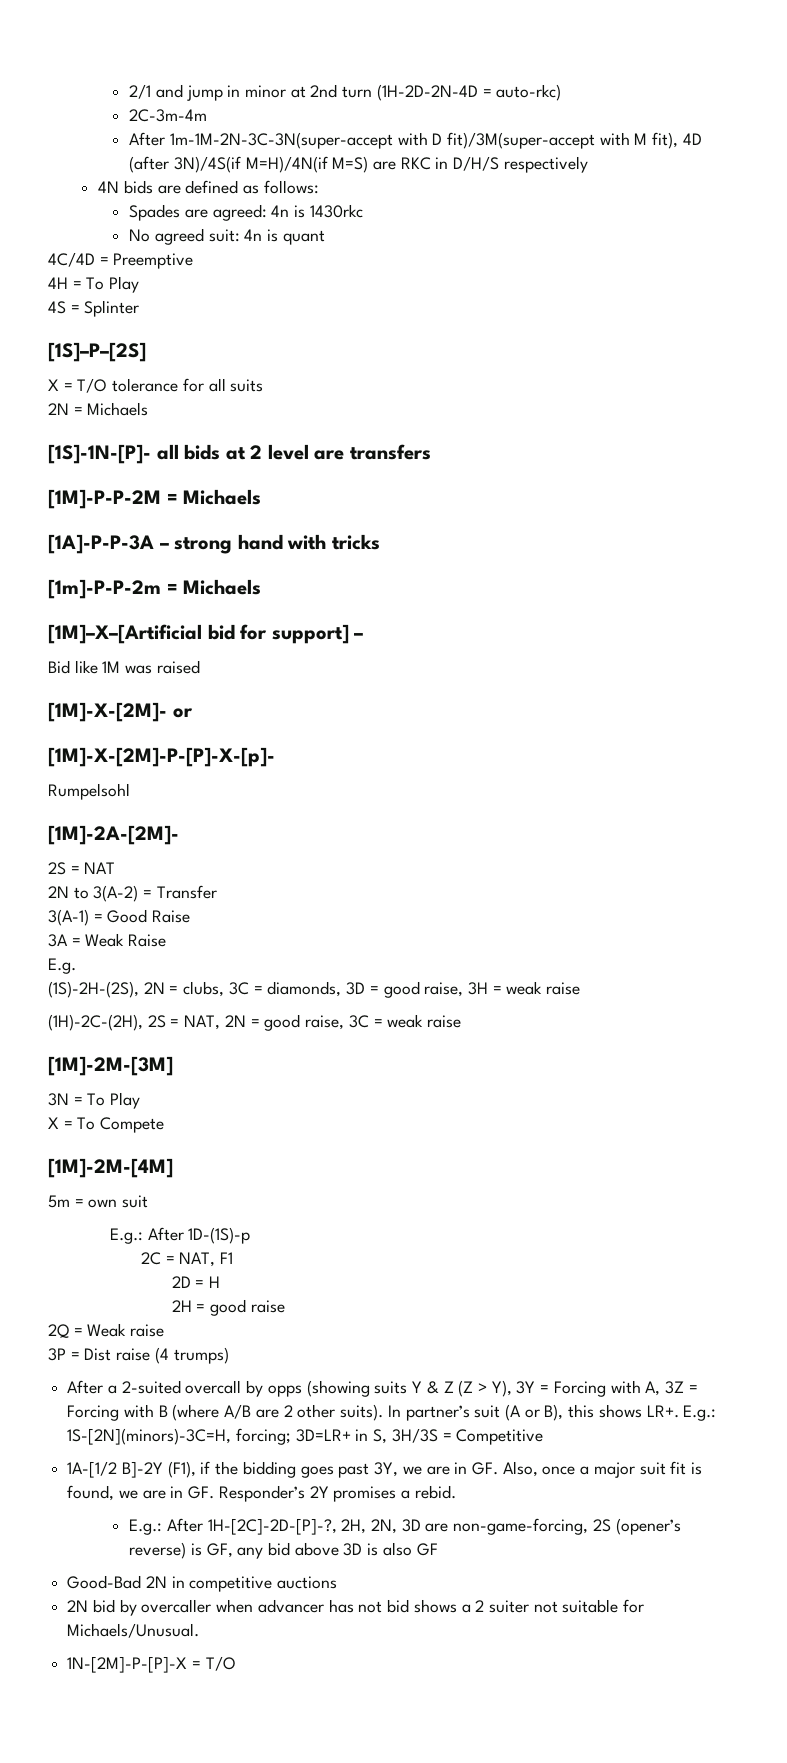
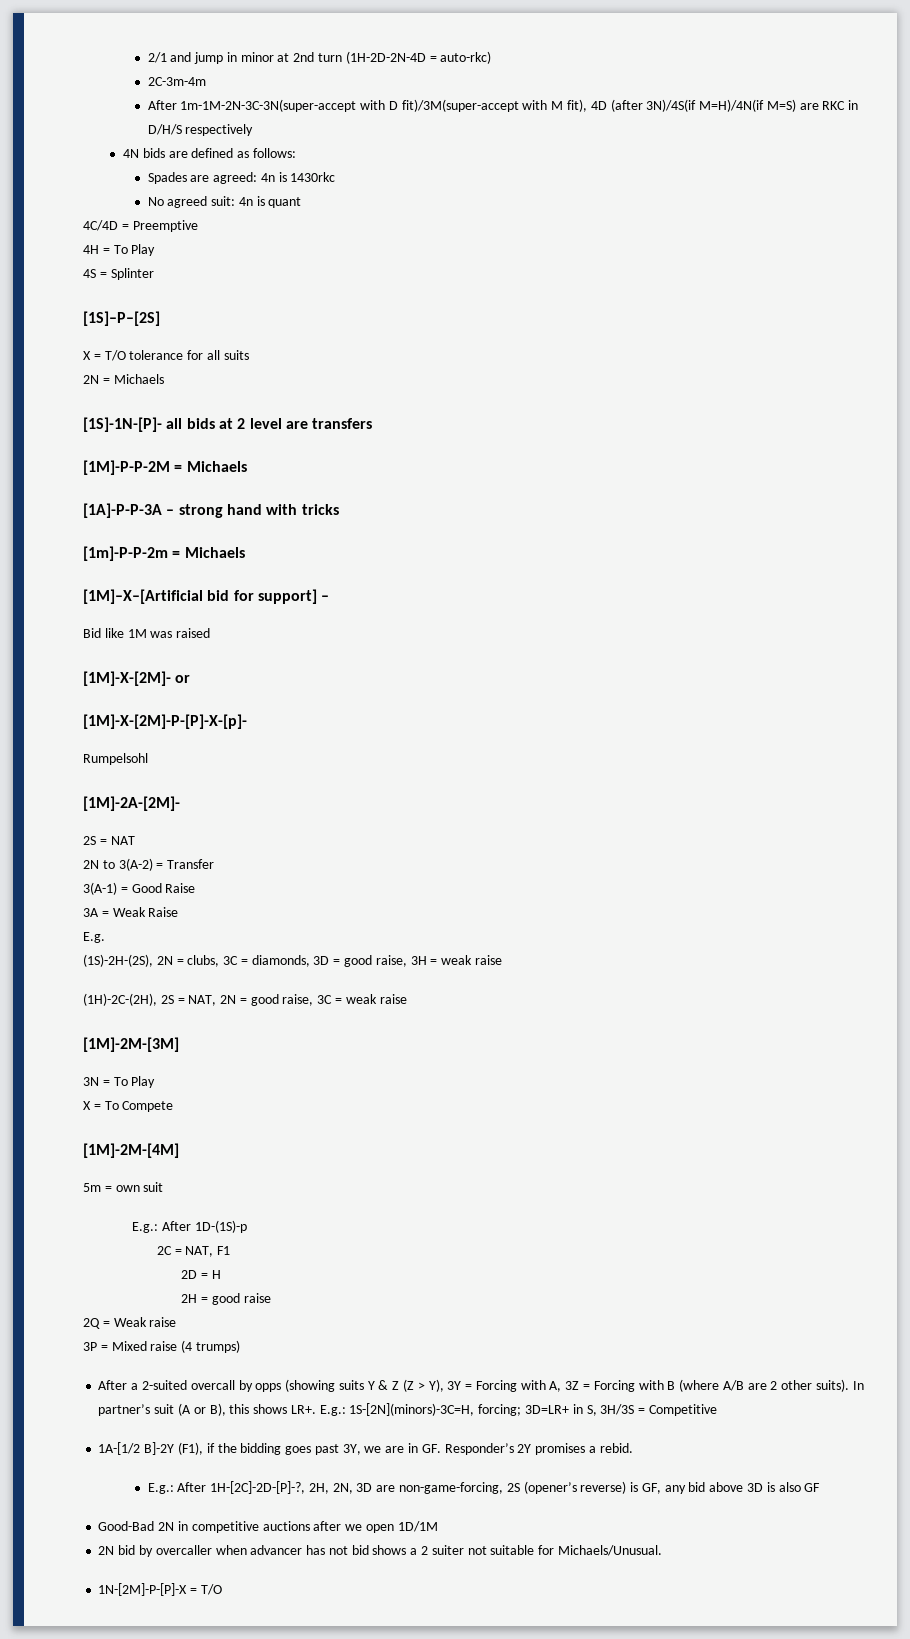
[84,1348,112,1361] Dist -> [111,1341,147,1351] Mixed
[502,1461,703,1478] [67,1485,215,1501] Also, once a major suit fit is found, we are in GF. -> (441, 1448) none
(338, 1582) none -> [313,1521,438,1533] after we open 1D/1M

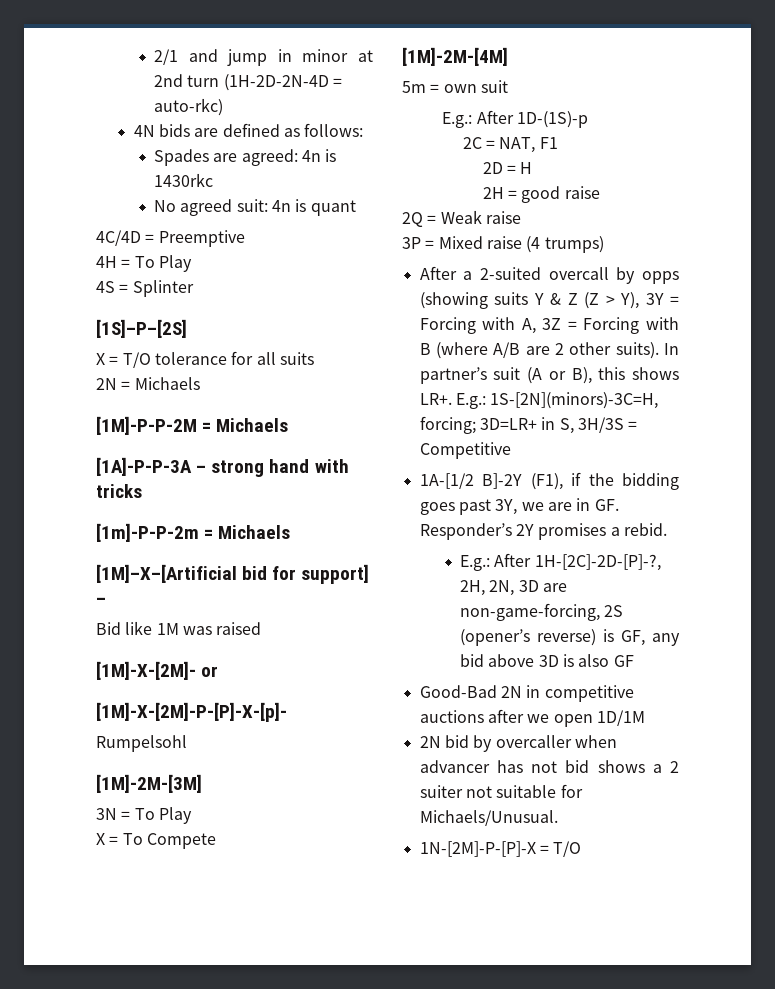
[147,77,206,86] [147,99,859,112] [147,124,254,136] // 2C-3m-4m // After 1m-1M-2N-3C-3N(super-accept with D fit)/3M(super-accept with M fit), 4D (after 3N)/4S(if M=H)/4N(if M=S) are RKC in D/H/S respectively -> (224, 107) none
[83,417,373,432] // [1S]-1N-[P]- all bids at 2 level are transfers -> (200, 383) none
[83,796,180,811] [83,836,135,845] [83,858,215,871] [83,882,196,895] [83,907,179,917] [83,932,105,943] [83,954,502,967] [83,993,407,1006] // [1M]-2A-[2M]- // 2S = NAT // 2N to 3(A-2) = Transfer // 3(A-1) = Good Raise // 3A = Weak Raise // E.g. // (1S)-2H-(2S), 2N = clubs, 3C = diamonds, 3D = good raise, 3H = weak raise // (1H)-2C-(2H), 2S = NAT, 2N = good raise, 3C = weak raise -> (187, 743) none

